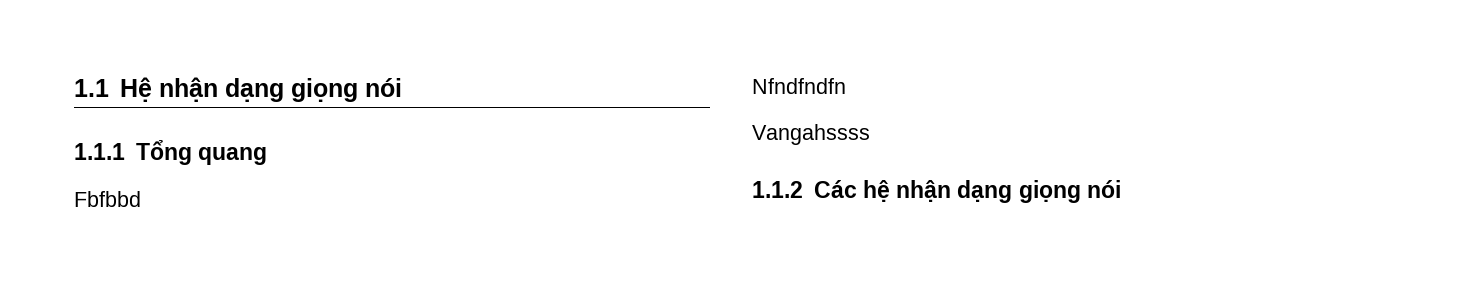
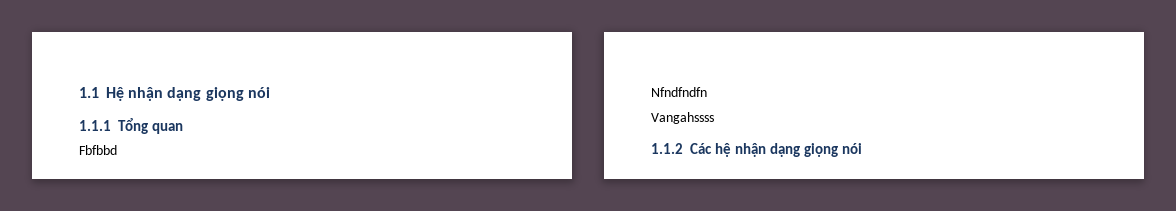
[197,147,267,165] quang -> [151,123,183,134] quan

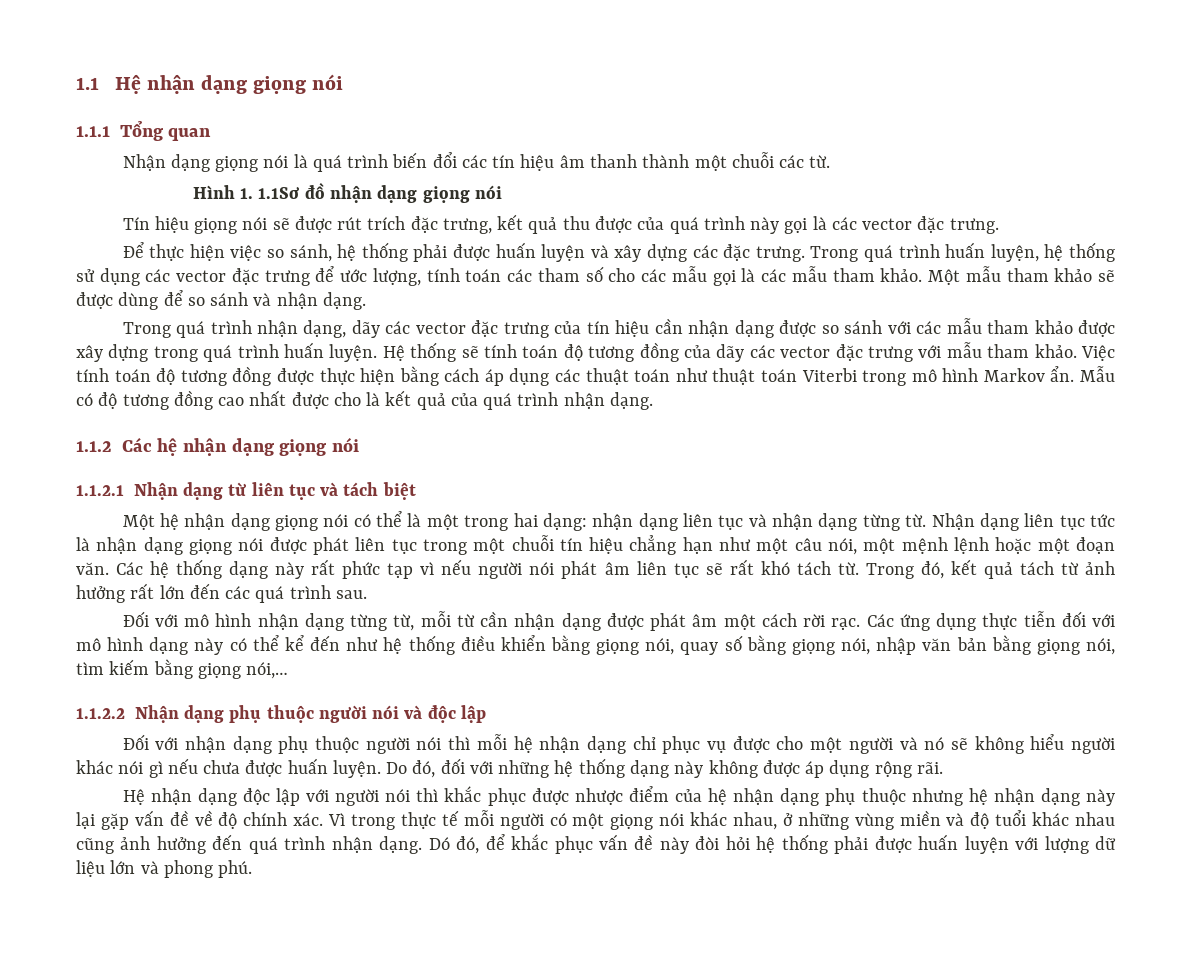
[79,145,117,155] [651,87,707,97] [651,112,714,124] Fbfbbd // Nfndfndfn // Vangahssss -> [122,152,831,172] [192,183,502,203] [122,214,999,234] [122,242,1116,262] [76,266,1116,286] [76,290,366,310] [122,318,1116,338] [76,342,1115,362] [76,366,1116,386] [76,390,653,410] Nhận dạng giọng nói là quá trình biến đổi các tín hiệu âm thanh thành một chuỗi các từ. // Hình 1. 1.1Sơ đồ nhận dạng giọng nói // Tín hiệu giọng nói sẽ được rút trích đặc trưng, kết quả thu được của quá trình này gọi là các vector đặc trưng. // Để thực hiện việc so sánh, hệ thống phải được huấn luyện và xây dựng các đặc trưng. Trong quá trình huấn luyện, hệ thống sử dụng các vector đặc trưng để ước lượng, tính toán các tham số cho các mẫu gọi là các mẫu tham khảo. Một mẫu tham khảo sẽ được dùng để so sánh và nhận dạng. // Trong quá trình nhận dạng, dãy các vector đặc trưng của tín hiệu cần nhận dạng được so sánh với các mẫu tham khảo được xây dựng trong quá trình huấn luyện. Hệ thống sẽ tính toán độ tương đồng của dãy các vector đặc trưng với mẫu tham khảo. Việc tính toán độ tương đồng được thực hiện bằng cách áp dụng các thuật toán như thuật toán Viterbi trong mô hình Markov ẩn. Mẫu có độ tương đồng cao nhất được cho là kết quả của quá trình nhận dạng.
(862, 148) none -> [76,482,416,500] [122,511,1115,531] [76,535,1116,555] [76,559,1116,579] [76,583,367,603] [122,611,1115,631] [76,635,1116,655] [76,659,289,679] [76,705,486,723] [122,734,1115,754] [76,758,943,778] [122,786,1116,806] [76,810,1115,830] [76,834,1116,854] [76,860,253,878] // 1.1.2.1 Nhận dạng từ liên tục và tách biệt // Một hệ nhận dạng giọng nói có thể là một trong hai dạng: nhận dạng liên tục và nhận dạng từng từ. Nhận dạng liên tục tức là nhận dạng giọng nói được phát liên tục trong một chuỗi tín hiệu chẳng hạn như một câu nói, một mệnh lệnh hoặc một đoạn văn. Các hệ thống dạng này rất phức tạp vì nếu người nói phát âm liên tục sẽ rất khó tách từ. Trong đó, kết quả tách từ ảnh hưởng rất lớn đến các quá trình sau. // Đối với mô hình nhận dạng từng từ, mỗi từ cần nhận dạng được phát âm một cách rời rạc. Các ứng dụng thực tiễn đối với mô hình dạng này có thể kể đến như hệ thống điều khiển bằng giọng nói, quay số bằng giọng nói, nhập văn bản bằng giọng nói, tìm kiếm bằng giọng nói,… // 1.1.2.2 Nhận dạng phụ thuộc người nói và độc lập // Đối với nhận dạng phụ thuộc người nói thì mỗi hệ nhận dạng chỉ phục vụ được cho một người và nó sẽ không hiểu người khác nói gì nếu chưa được huấn luyện. Do đó, đối với những hệ thống dạng này không được áp dụng rộng rãi. // Hệ nhận dạng độc lập với người nói thì khắc phục được nhược điểm của hệ nhận dạng phụ thuộc nhưng hệ nhận dạng này lại gặp vấn đề về độ chính xác. Vì trong thực tế mỗi người có một giọng nói khác nhau, ở những vùng miền và độ tuổi khác nhau cũng ảnh hưởng đến quá trình nhận dạng. Dó đó, để khắc phục vấn đề này đòi hỏi hệ thống phải được huấn luyện với lượng dữ liệu lớn và phong phú.

